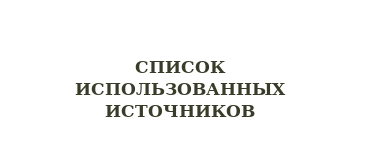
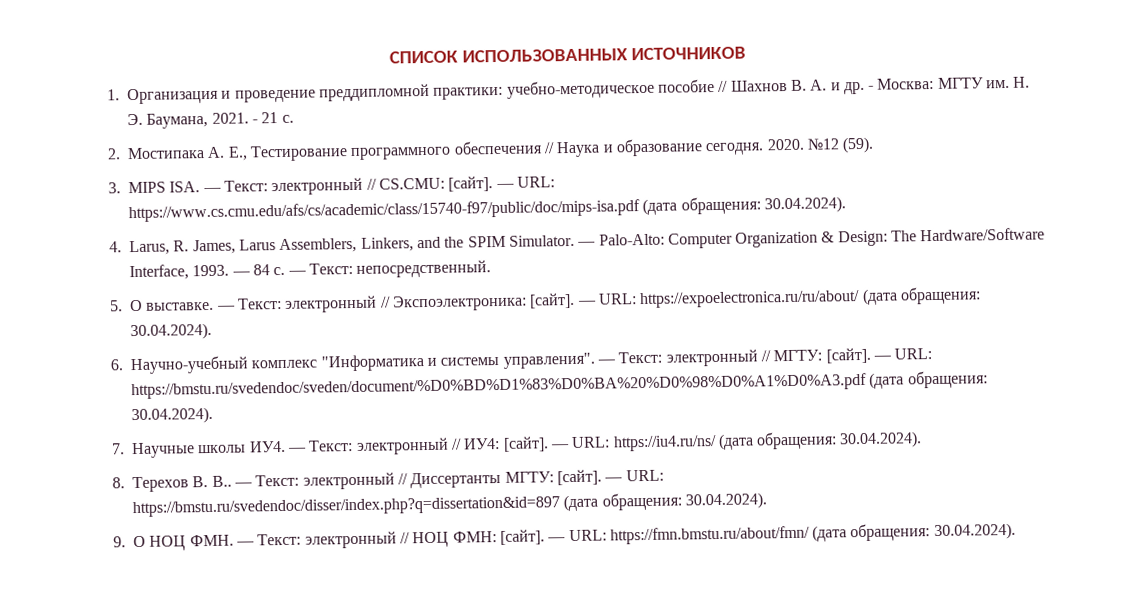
(255, 111) none -> [107,76,1031,105] [127,112,294,129] [107,136,875,162] [108,176,555,196] [128,196,846,223] [109,227,1046,256] [129,260,492,281] [110,286,981,313] [130,322,213,341] [110,347,933,375] [131,370,988,400] [131,406,214,425] [111,431,923,459] [112,469,664,493] [132,492,767,518] [113,522,1016,551] // 1. Организация и проведение преддипломной практики: учебно-методическое пособие // Шахнов В. А. и др. - Москва: МГТУ им. Н. Э. Баумана, 2021. - 21 с. // 2. Мостипака А. Е., Тестирование программного обеспечения // Наука и образование сегодня. 2020. №12 (59). // 3. MIPS ISA. — Текст: электронный // CS.CMU: [сайт]. — URL: https://www.cs.cmu.edu/afs/cs/academic/class/15740-f97/public/doc/mips-isa.pdf (дата обращения: 30.04.2024). // 4. Larus, R. James, Larus Assemblers, Linkers, and the SPIM Simulator. — Palo-Alto: Computer Organization & Design: The Hardware/Software Interface, 1993. — 84 c. — Текст: непосредственный. // 5. О выставке. — Текст: электронный // Экспоэлектроника: [сайт]. — URL: https://expoelectronica.ru/ru/about/ (дата обращения: 30.04.2024). // 6. Научно-учебный комплекс "Информатика и системы управления". — Текст: электронный // МГТУ: [сайт]. — URL: https://bmstu.ru/svedendoc/sveden/document/%D0%BD%D1%83%D0%BA%20%D0%98%D0%A1%D0%A3.pdf (дата обращения: 30.04.2024). // 7. Научные школы ИУ4. — Текст: электронный // ИУ4: [сайт]. — URL: https://iu4.ru/ns/ (дата обращения: 30.04.2024). // 8. Терехов В. В.. — Текст: электронный // Диссертанты МГТУ: [сайт]. — URL: https://bmstu.ru/svedendoc/disser/index.php?q=dissertation&id=897 (дата обращения: 30.04.2024). // 9. О НОЦ ФМН. — Текст: электронный // НОЦ ФМН: [сайт]. — URL: https://fmn.bmstu.ru/about/fmn/ (дата обращения: 30.04.2024).

